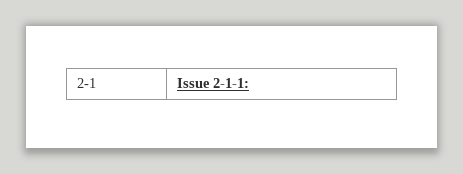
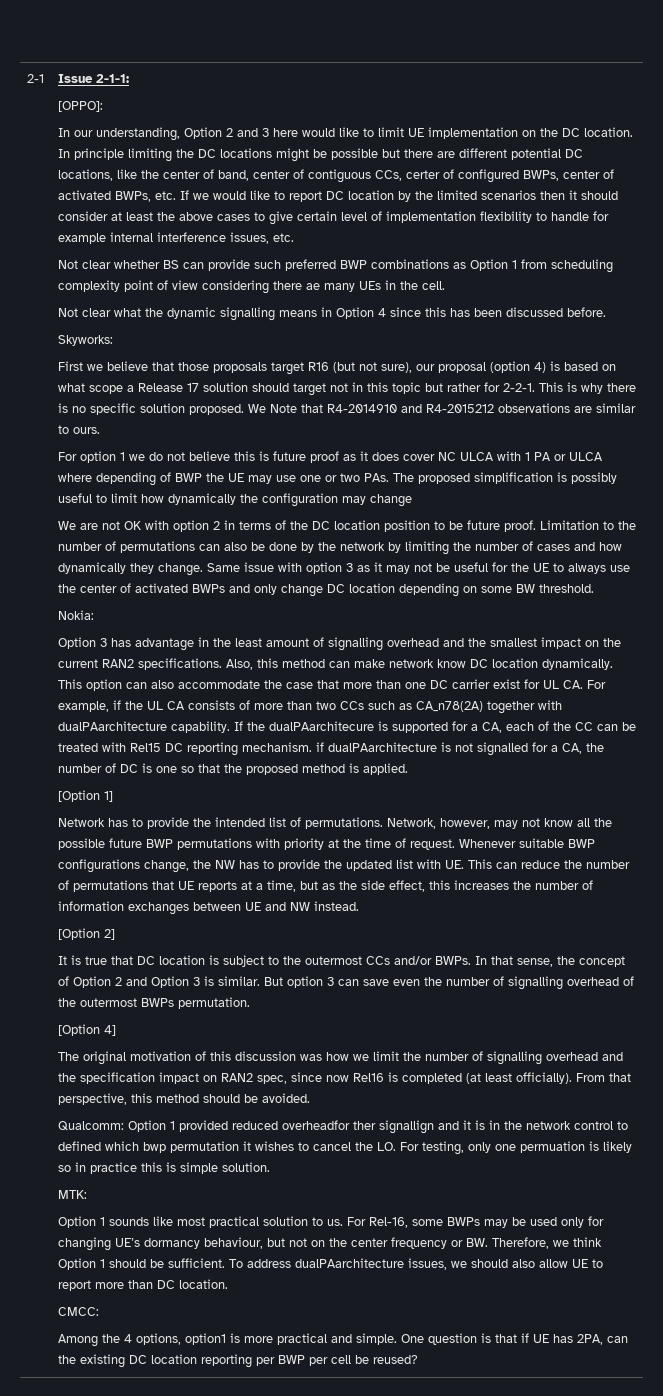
(249, 83) none -> [57,101,103,112] [57,127,633,141] [57,148,583,162] [57,169,614,183] [57,190,618,202] [57,211,609,225] [57,232,294,244] [57,259,613,273] [57,280,445,294] [57,307,606,321] [57,335,113,346] [57,361,616,375] [57,382,636,396] [57,403,636,415] [57,425,100,434] [57,451,603,463] [57,472,617,486] [57,493,412,507] [57,520,636,532] [57,541,622,555] [57,562,630,576] [57,583,594,597] [57,610,94,620] [57,637,621,651] [57,658,613,670] [57,679,606,691] [57,700,562,714] [57,721,636,733] [57,742,604,756] [57,763,408,775] [57,790,113,802] [57,817,612,829] [57,838,595,850] [57,859,630,873] [57,880,593,892] [57,901,359,915] [57,928,115,940] [57,955,625,967] [57,976,634,990] [57,997,250,1009] [57,1024,116,1036] [57,1051,623,1065] [57,1072,631,1084] [57,1093,310,1105] [57,1120,628,1134] [57,1141,632,1155] [57,1162,270,1174] [57,1190,87,1199] [57,1216,604,1228] [57,1237,602,1251] [57,1258,603,1270] [57,1279,228,1291] [57,1307,99,1316] [57,1333,628,1347] [57,1354,418,1368] // [OPPO]: // In our understanding, Option 2 and 3 here would like to limit UE implementation on the DC location. In principle limiting the DC locations might be possible but there are different potential DC locations, like the center of band, center of contiguous CCs, certer of configured BWPs, center of activated BWPs, etc. If we would like to report DC location by the limited scenarios then it should consider at least the above cases to give certain level of implementation flexibility to handle for example internal interference issues, etc. // Not clear whether BS can provide such preferred BWP combinations as Option 1 from scheduling complexity point of view considering there ae many UEs in the cell. // Not clear what the dynamic signalling means in Option 4 since this has been discussed before. // Skyworks: // First we believe that those proposals target R16 (but not sure), our proposal (option 4) is based on what scope a Release 17 solution should target not in this topic but rather for 2-2-1. This is why there is no specific solution proposed. We Note that R4-2014910 and R4-2015212 observations are similar to ours. // For option 1 we do not believe this is future proof as it does cover NC ULCA with 1 PA or ULCA where depending of BWP the UE may use one or two PAs. The proposed simplification is possibly useful to limit how dynamically the configuration may change // We are not OK with option 2 in terms of the DC location position to be future proof. Limitation to the number of permutations can also be done by the network by limiting the number of cases and how dynamically they change. Same issue with option 3 as it may not be useful for the UE to always use the center of activated BWPs and only change DC location depending on some BW threshold. // Nokia: // Option 3 has advantage in the least amount of signalling overhead and the smallest impact on the current RAN2 specifications. Also, this method can make network know DC location dynamically. This option can also accommodate the case that more than one DC carrier exist for UL CA. For example, if the UL CA consists of more than two CCs such as CA_n78(2A) together with dualPAarchitecture capability. If the dualPAarchitecure is supported for a CA, each of the CC can be treated with Rel15 DC reporting mechanism. if dualPAarchitecture is not signalled for a CA, the number of DC is one so that the proposed method is applied. // [Option 1] // Network has to provide the intended list of permutations. Network, however, may not know all the possible future BWP permutations with priority at the time of request. Whenever suitable BWP configurations change, the NW has to provide the updated list with UE. This can reduce the number of permutations that UE reports at a time, but as the side effect, this increases the number of information exchanges between UE and NW instead. // [Option 2] // It is true that DC location is subject to the outermost CCs and/or BWPs. In that sense, the concept of Option 2 and Option 3 is similar. But option 3 can save even the number of signalling overhead of the outermost BWPs permutation. // [Option 4] // The original motivation of this discussion was how we limit the number of signalling overhead and the specification impact on RAN2 spec, since now Rel16 is completed (at least officially). From that perspective, this method should be avoided. // Qualcomm: Option 1 provided reduced overheadfor ther signallign and it is in the network control to defined which bwp permutation it wishes to cancel the LO. For testing, only one permuation is likely so in practice this is simple solution. // MTK: // Option 1 sounds like most practical solution to us. For Rel-16, some BWPs may be used only for changing UE’s dormancy behaviour, but not on the center frequency or BW. Therefore, we think Option 1 should be sufficient. To address dualPAarchitecture issues, we should also allow UE to report more than DC location. // CMCC: // Among the 4 options, option1 is more practical and simple. One question is that if UE has 2PA, can the existing DC location reporting per BWP per cell be reused?

